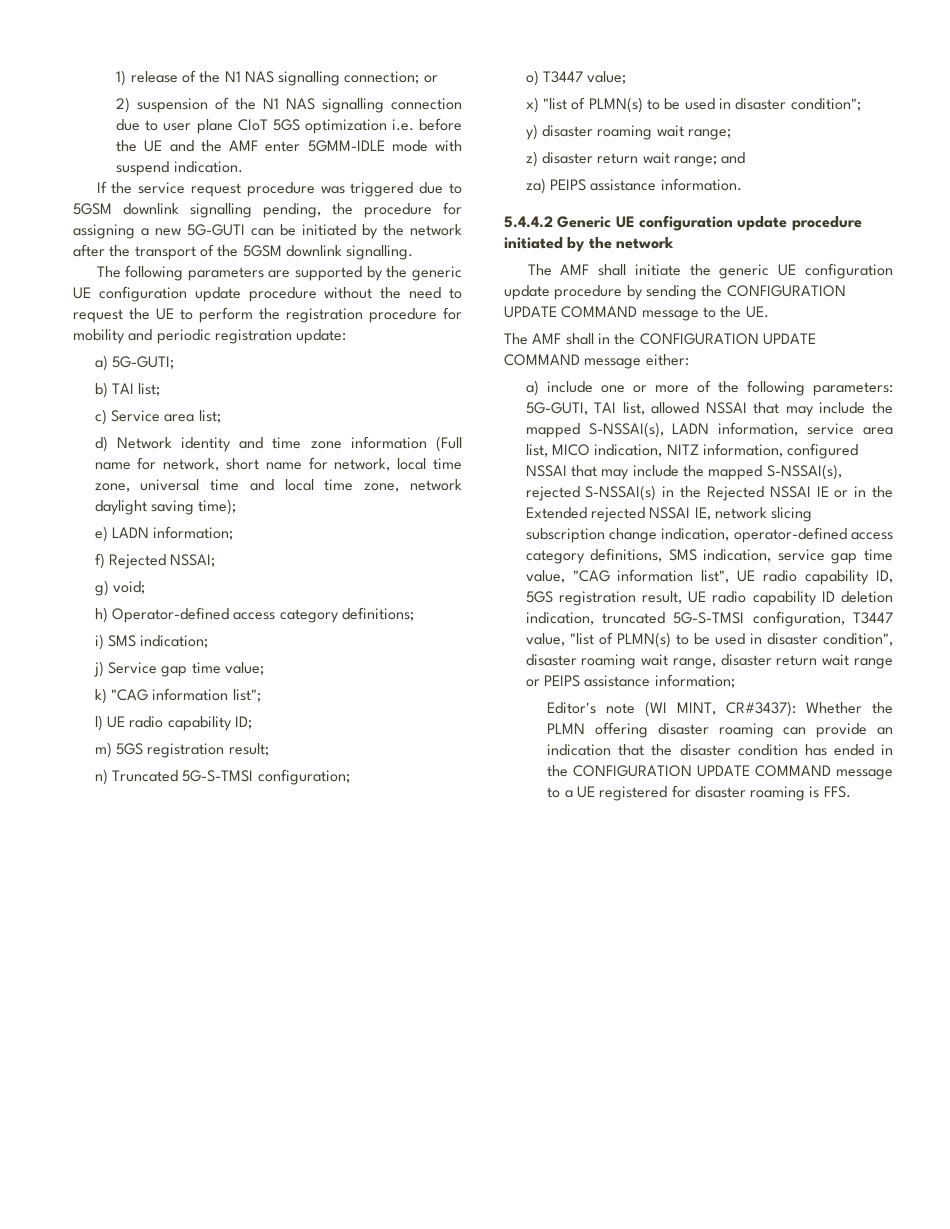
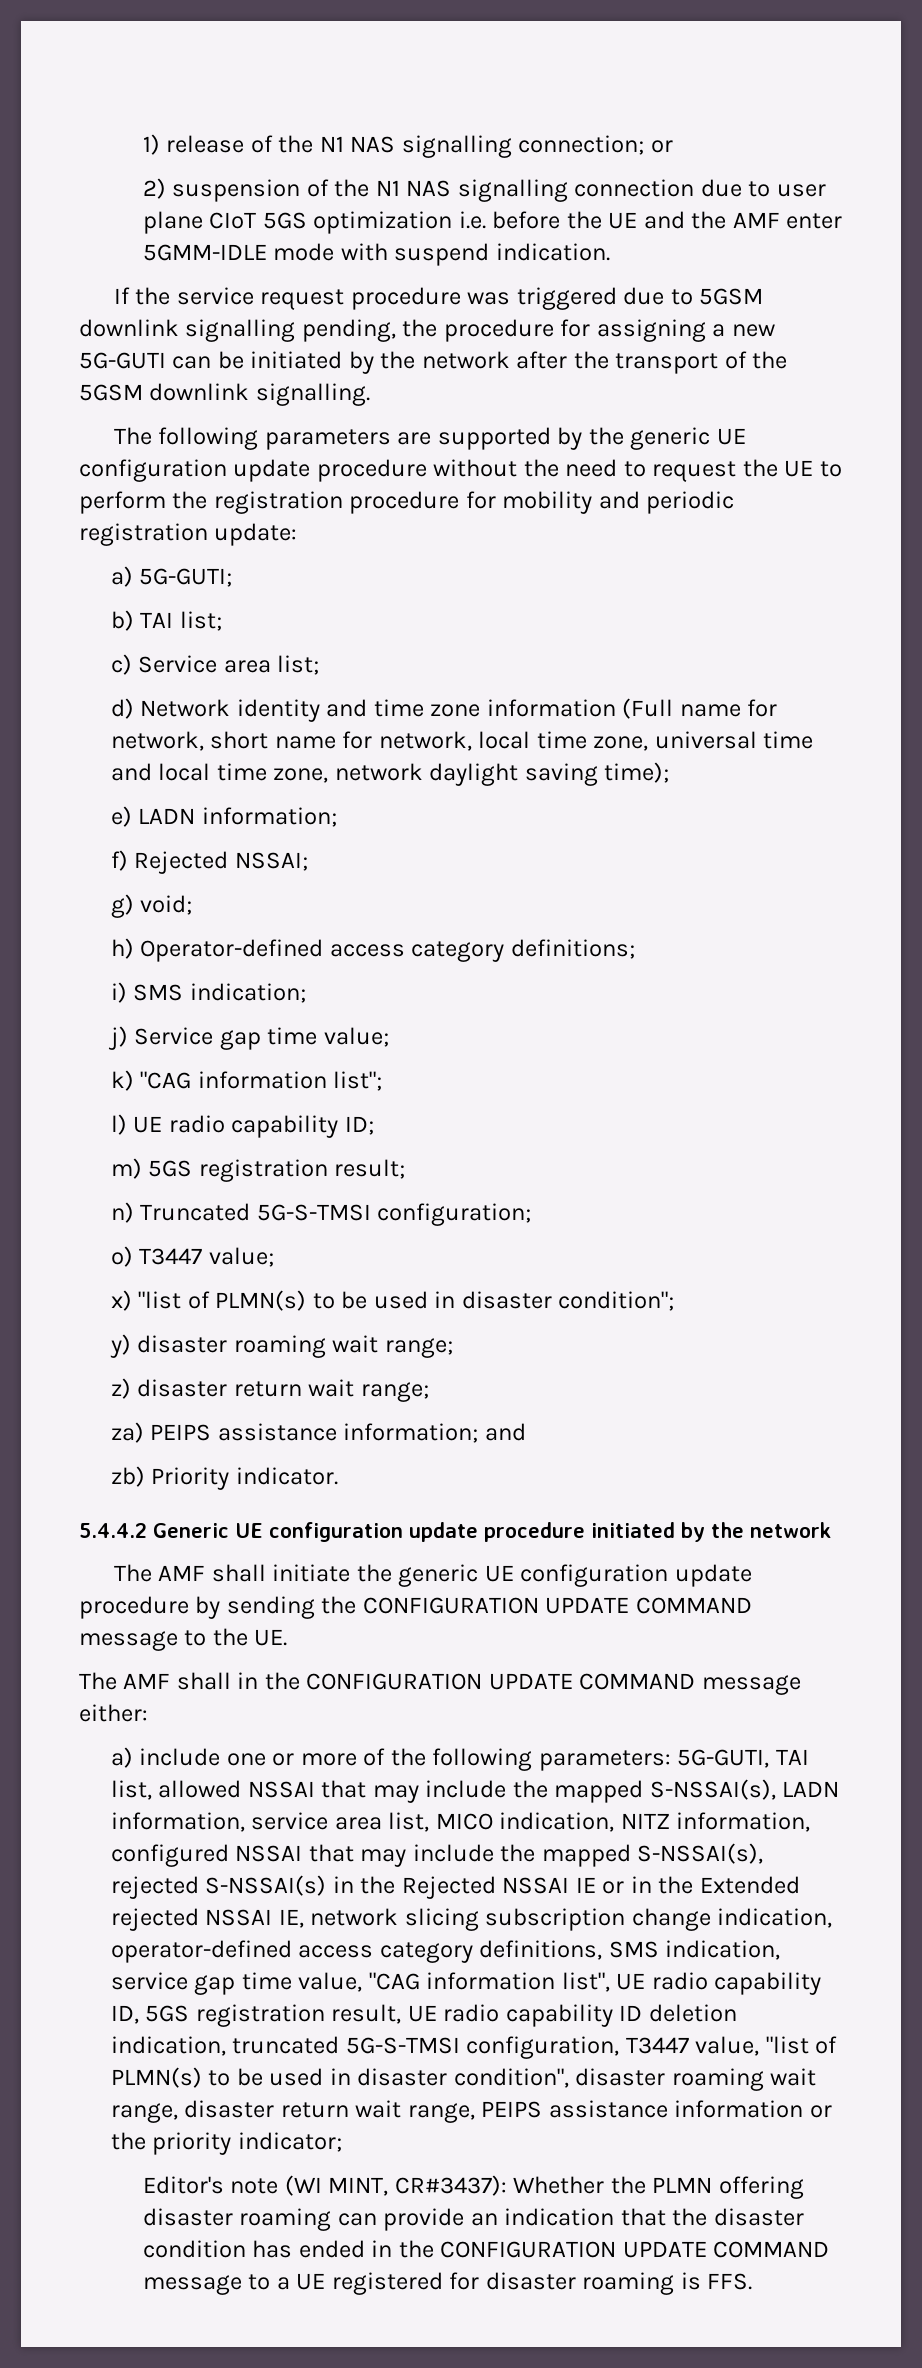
[721,152,746,164] and -> (429, 1392) none
[660,178,742,191] information. -> [343,1423,526,1443] [110,1466,338,1490] information; and // zb) Priority indicator.
[854,658,893,669] [525,674,735,688] range or PEIPS assistance information; -> [407,2100,832,2123] [110,2132,342,2155] range, PEIPS assistance information or the priority indicator;

